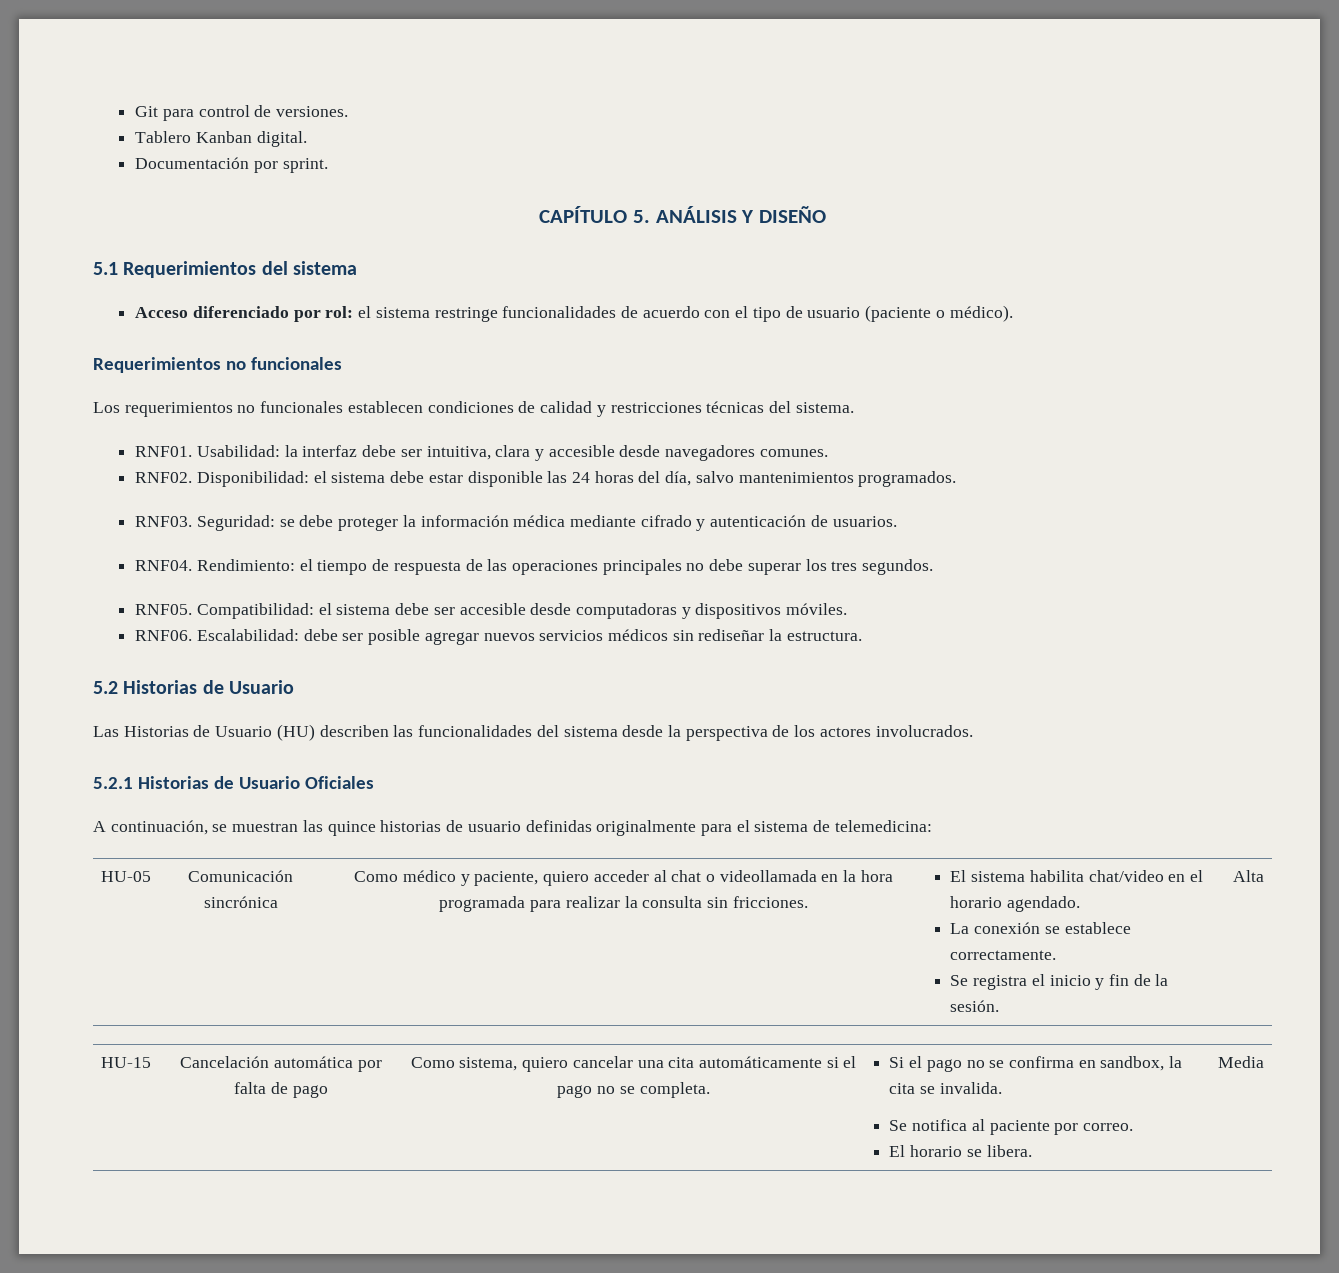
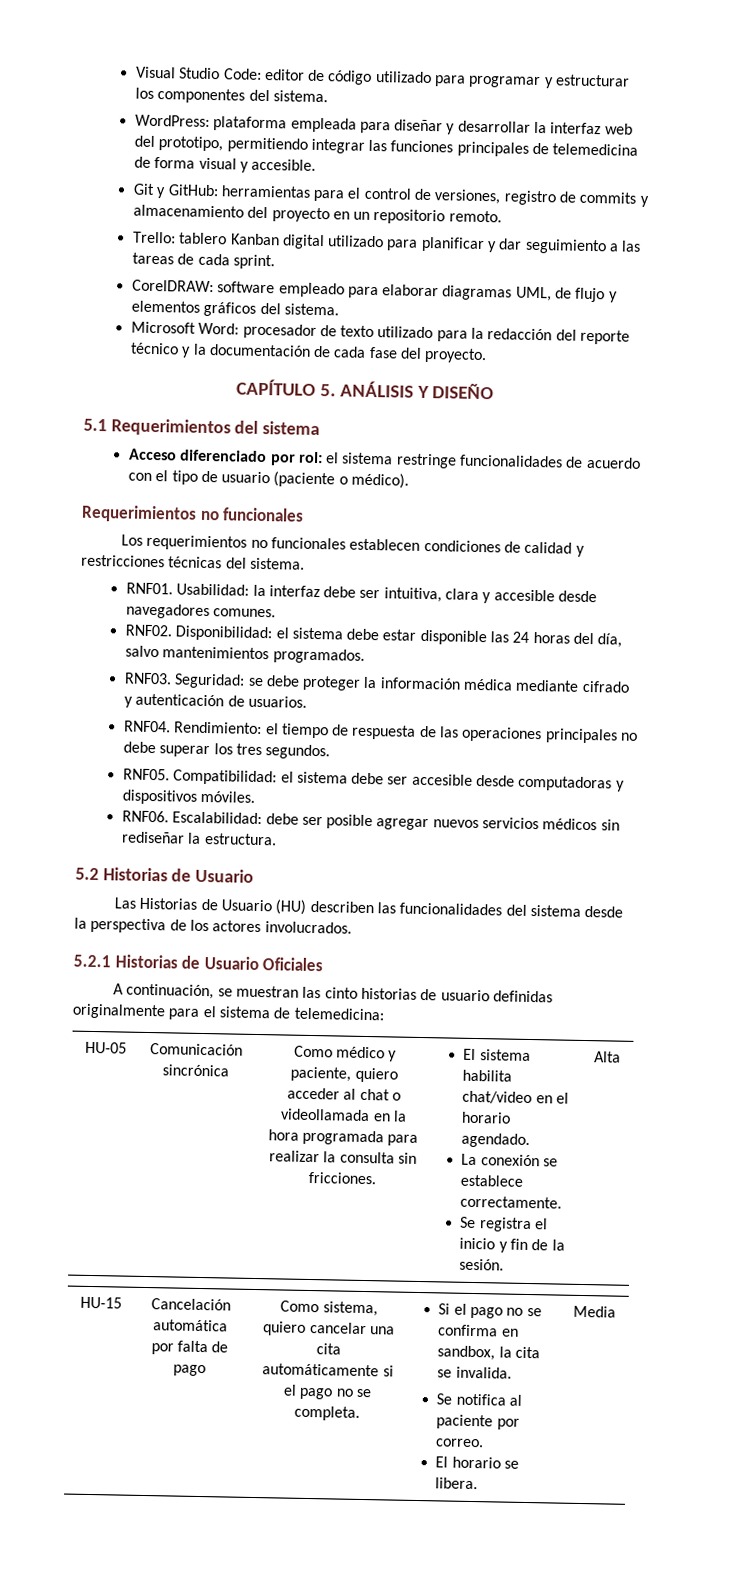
[135,105,349,121] [135,131,307,147] [135,157,328,173] Git para control de versiones. // Tablero Kanban digital. // Documentación por sprint. -> [135,66,631,89] [134,87,328,104] [134,114,633,135] [133,135,639,157] [133,156,317,173] [132,183,649,208] [132,204,502,225] [132,231,642,255] [131,252,275,270] [131,279,618,303] [130,300,339,317] [130,321,631,345] [129,342,488,364] Visual Studio Code: editor de código utilizado para programar y estructurar los componentes del sistema. // WordPress: plataforma empleada para diseñar y desarrollar la interfaz web del prototipo, permitiendo integrar las funciones principales de telemedicina de forma visual y accesible. // Git y GitHub: herramientas para el control de versiones, registro de commits y almacenamiento del proyecto en un repositorio remoto. // Trello: tablero Kanban digital utilizado para planificar y dar seguimiento a las tareas de cada sprint. // CorelDRAW: software empleado para elaborar diagramas UML, de flujo y elementos gráficos del sistema. // Microsoft Word: procesador de texto utilizado para la redacción del reporte técnico y la documentación de cada fase del proyecto.
[327,821,376,836] quince -> [324,987,358,999] cinto

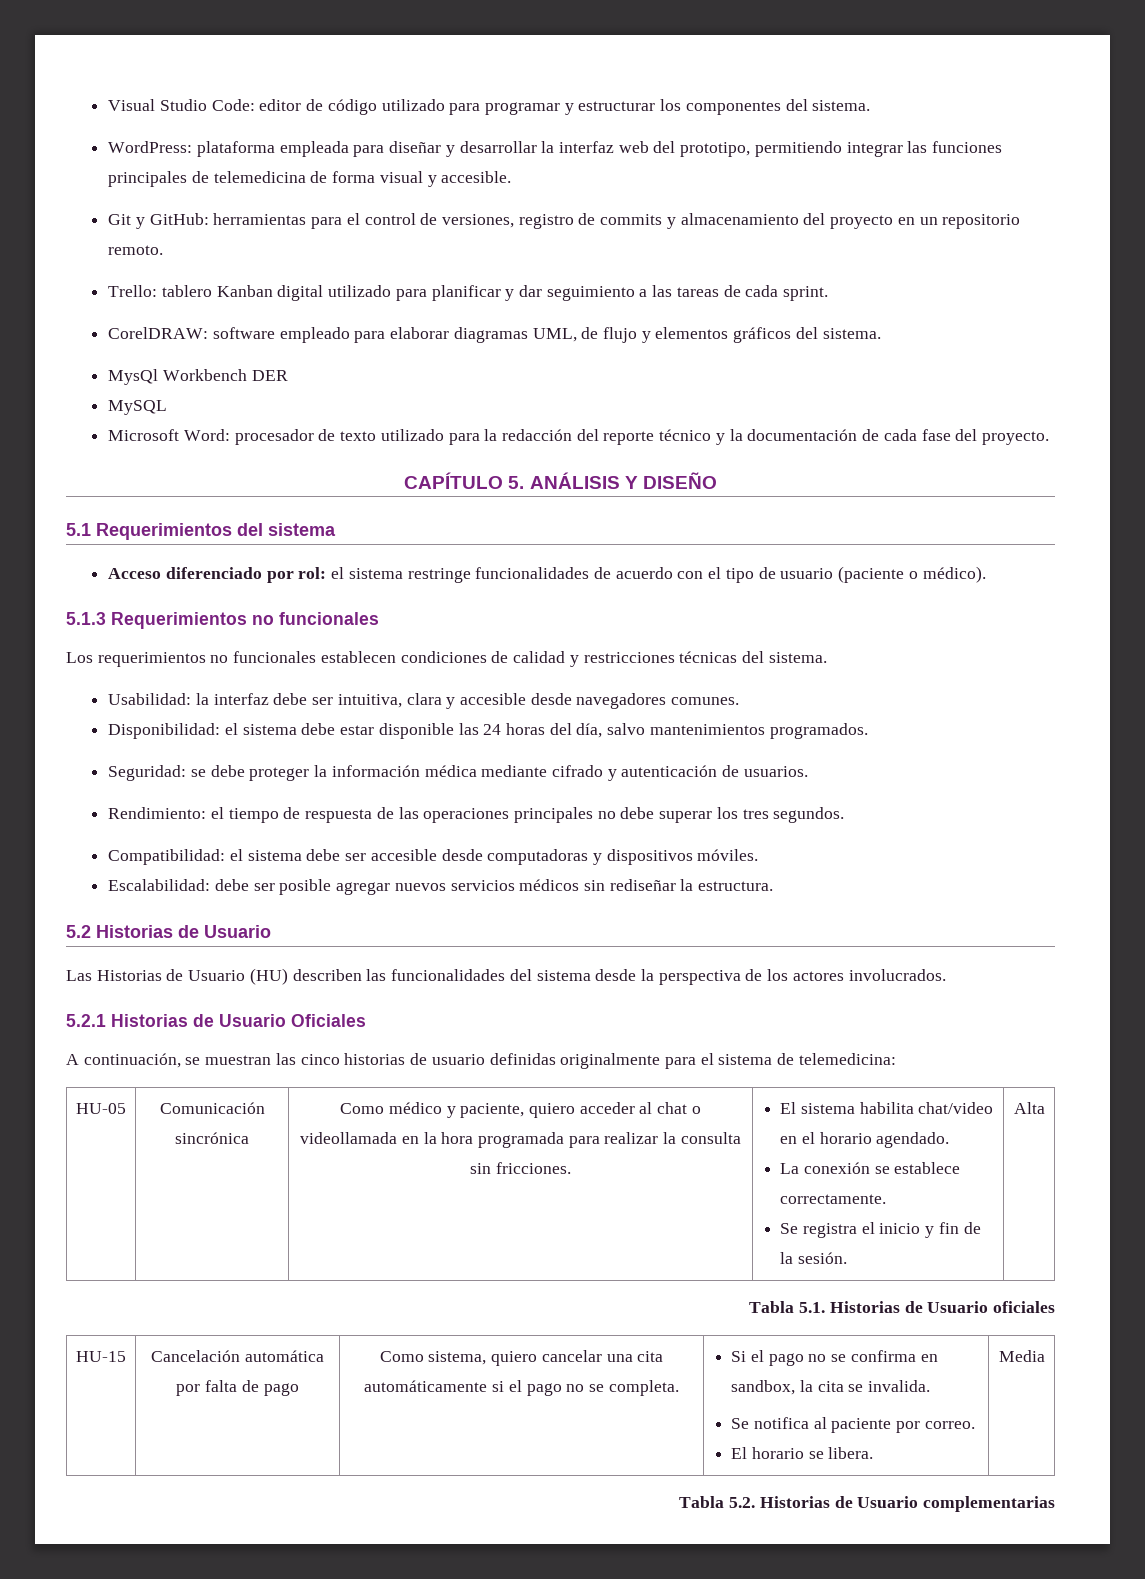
(339, 309) none -> [108,369,288,385] [108,400,168,415] // MysQl Workbench DER // MySQL
(410, 480) none -> [66,612,106,625] 5.1.3
[125,582,173,595] RNF01. -> (827, 657) none
[124,624,173,637] RNF02. -> (740, 701) none
[123,672,172,685] RNF03. -> (868, 731) none
[123,720,171,733] RNF04. -> (808, 771) none
[122,768,170,781] RNF05. -> (845, 815) none
[121,810,169,823] RNF06. -> (759, 855) none
[324,987,358,999] cinto -> [300,1054,340,1065] cinco
(621, 1057) none -> [749,1301,1055,1313] // Tabla 5.1. Historias de Usuario oficiales
(616, 1311) none -> [679,1496,1055,1512] // Tabla 5.2. Historias de Usuario complementarias

